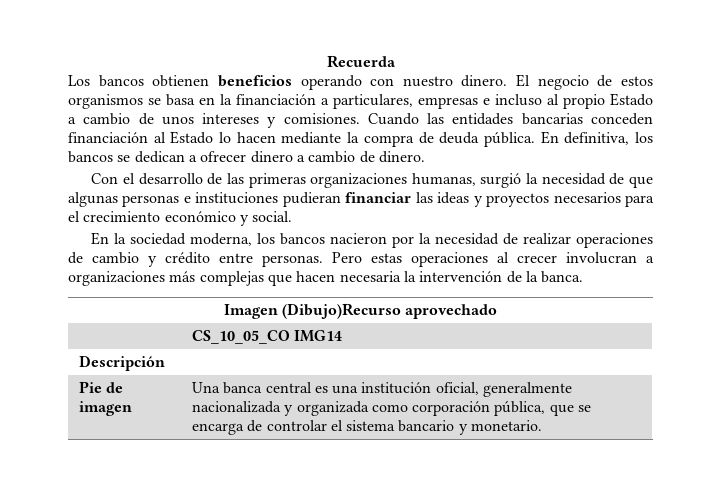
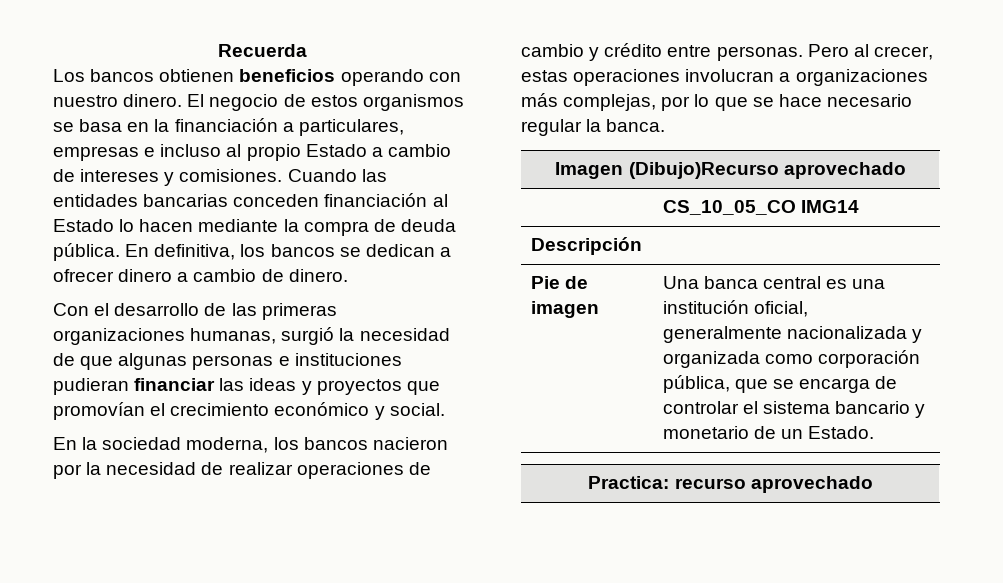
[161,116,194,125] unos -> (75, 175) none
[553,192,654,207] necesarios para -> [406,381,440,395] [53,402,145,420] que promovían
[371,252,654,267] [68,271,522,286] estas operaciones al crecer involucran a organizaciones más complejas que hacen necesaria la intervención de -> [853,44,933,60] [521,69,928,86] [521,93,912,111] [521,119,582,136] al crecer, estas operaciones involucran a organizaciones más complejas, por lo que se hace necesario regular
[471,420,543,431] monetario. -> [662,426,875,439] [588,476,873,493] monetario de un Estado. // Practica: recurso aprovechado

